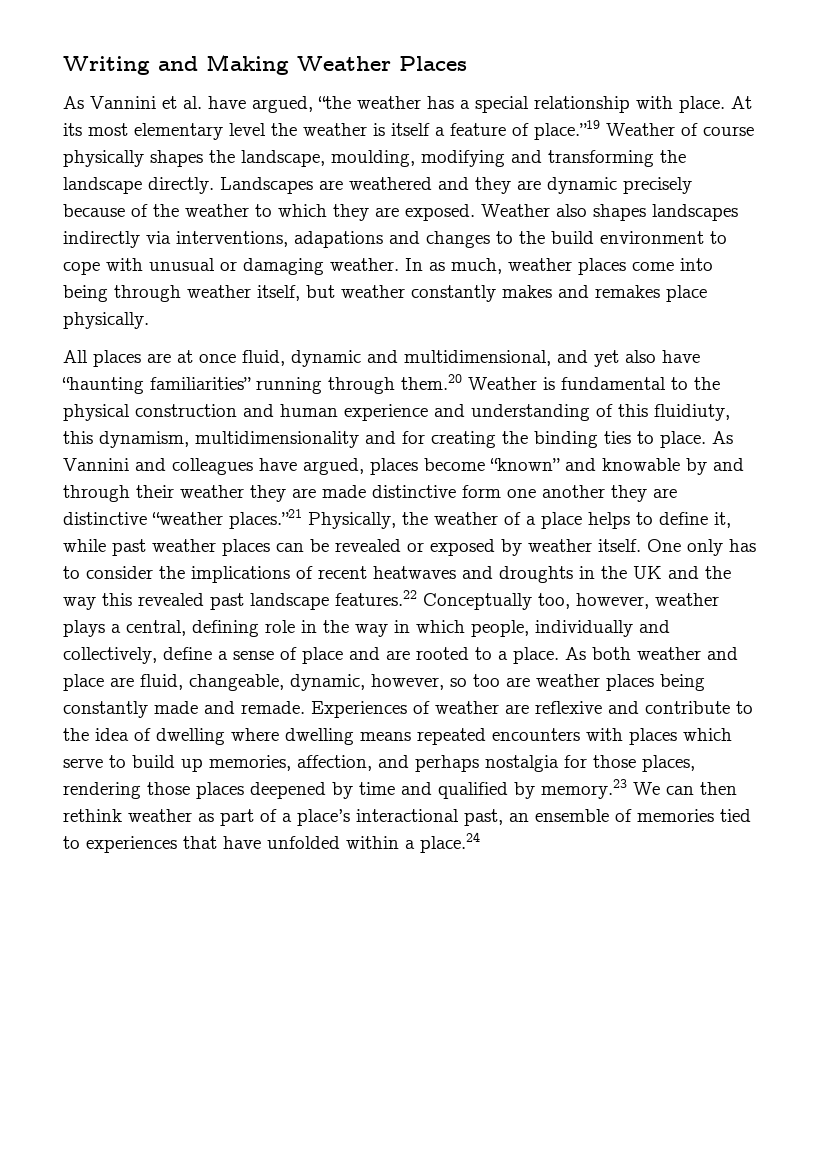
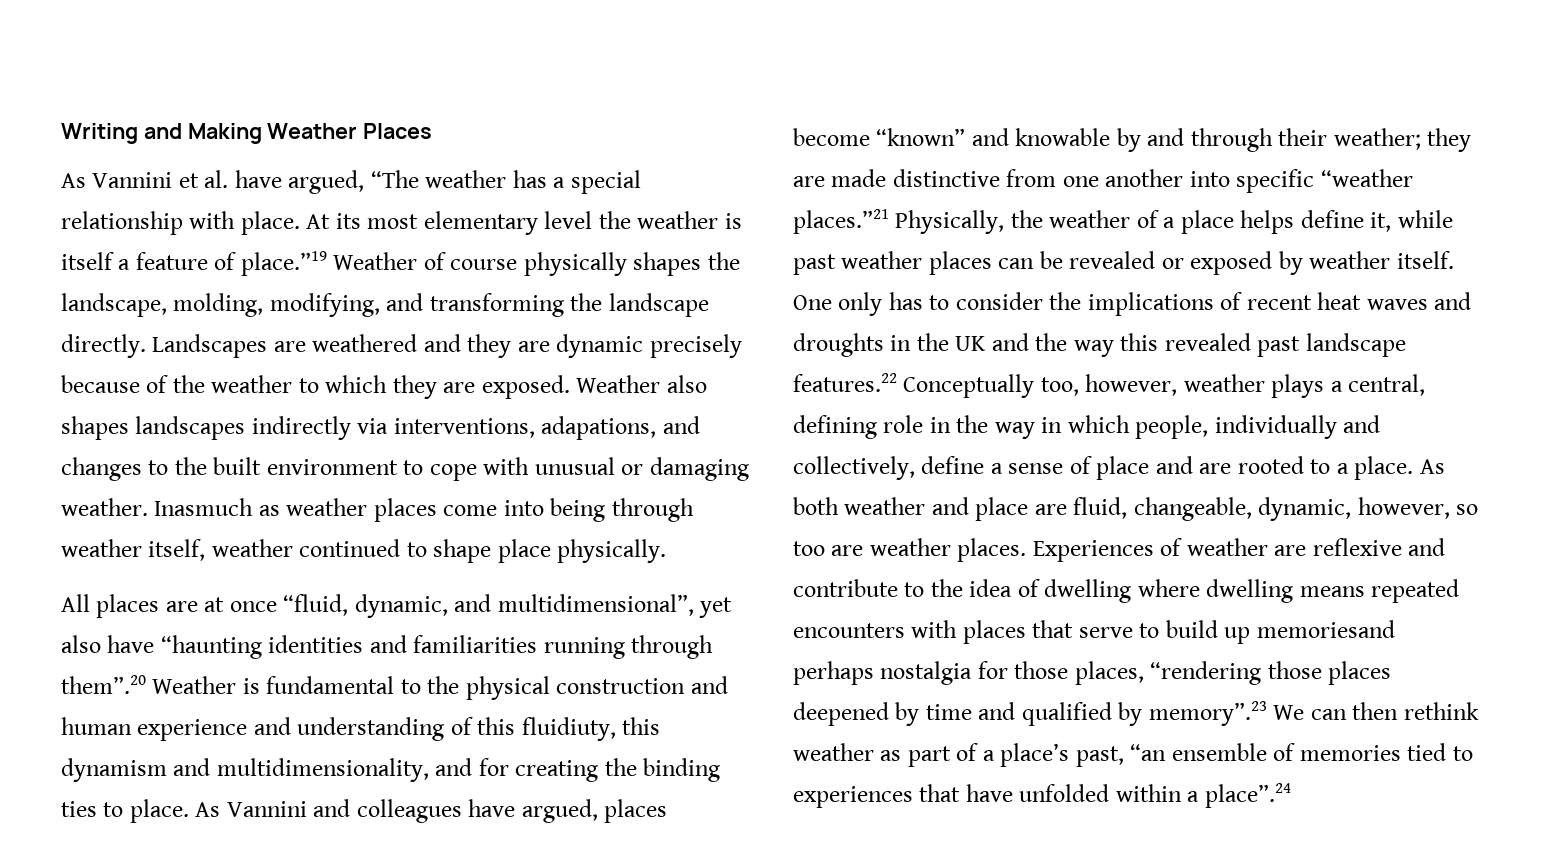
[318,96,351,109] “the -> [370,170,419,188] “The
[331,150,505,167] moulding, modifying -> [173,293,380,317] molding, modifying,
[294,231,383,248] adapations -> [541,416,657,440] adapations,
[551,231,594,244] build -> [213,457,262,475] built
[405,258,502,274] In as much, -> [154,498,280,516] Inasmuch as
[306,285,660,302] but weather constantly makes and remakes -> [211,539,492,563] weather continued to shape
[242,350,588,367] fluid, dynamic and multidimensional, and -> [283,594,694,618] “fluid, dynamic, and multidimensional”,
[150,377,251,390] familiarities” -> [268,635,538,653] identities and familiarities
[401,374,462,390] them.20 -> [61,675,146,694] them”.20
[99,431,359,448] dynamism, multidimensionality -> [61,758,429,782] dynamism and multidimensionality,
[180,485,244,498] weather -> [1333,128,1421,150] weather;
[462,485,501,498] form -> [1006,169,1057,187] from
[611,485,677,502] [63,512,147,525] they are distinctive -> [1189,169,1315,193] into specific
[636,512,653,525] to -> (1295, 222) none
[373,566,456,579] heatwaves -> [1317,292,1428,310] heat waves
[606,674,705,691] [63,701,305,718] places being constantly made and remade. -> [957,538,1027,562] places.
[683,728,732,741] which -> [1032,620,1074,638] that
[209,755,409,771] memories, affection, and -> [1256,620,1395,638] memoriesand
[63,782,141,799] rendering -> [1150,661,1262,685] “rendering
[541,779,627,799] memory.23 -> [1148,701,1267,726] memory”.23
[356,809,529,826] interactional past, an -> [1075,744,1167,767] past, “an
[420,832,480,853] place.24 -> [1204,783,1291,808] place”.24

